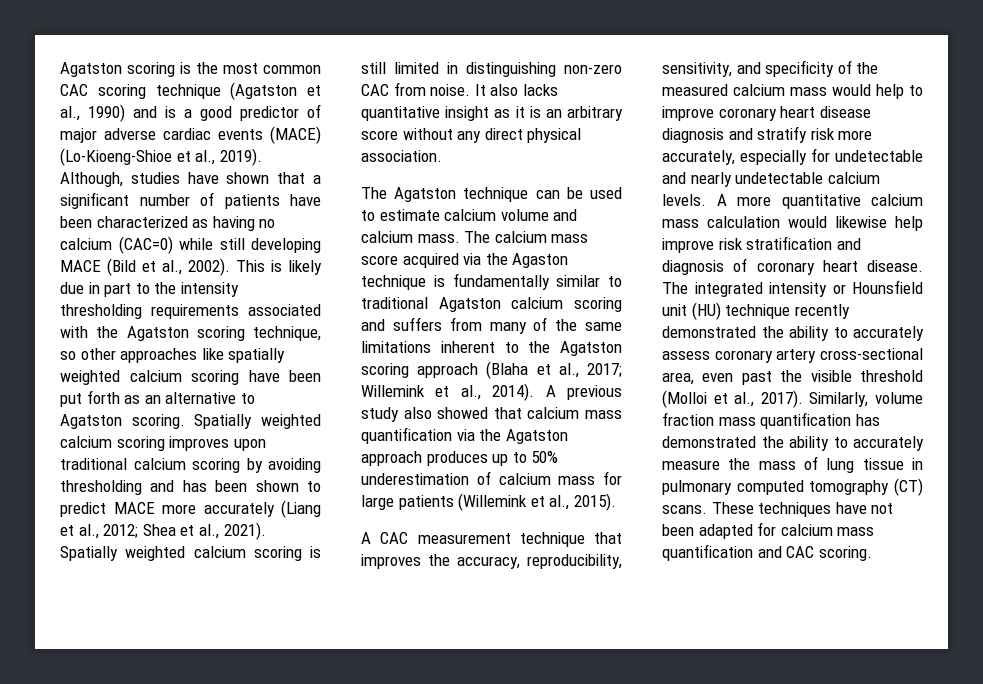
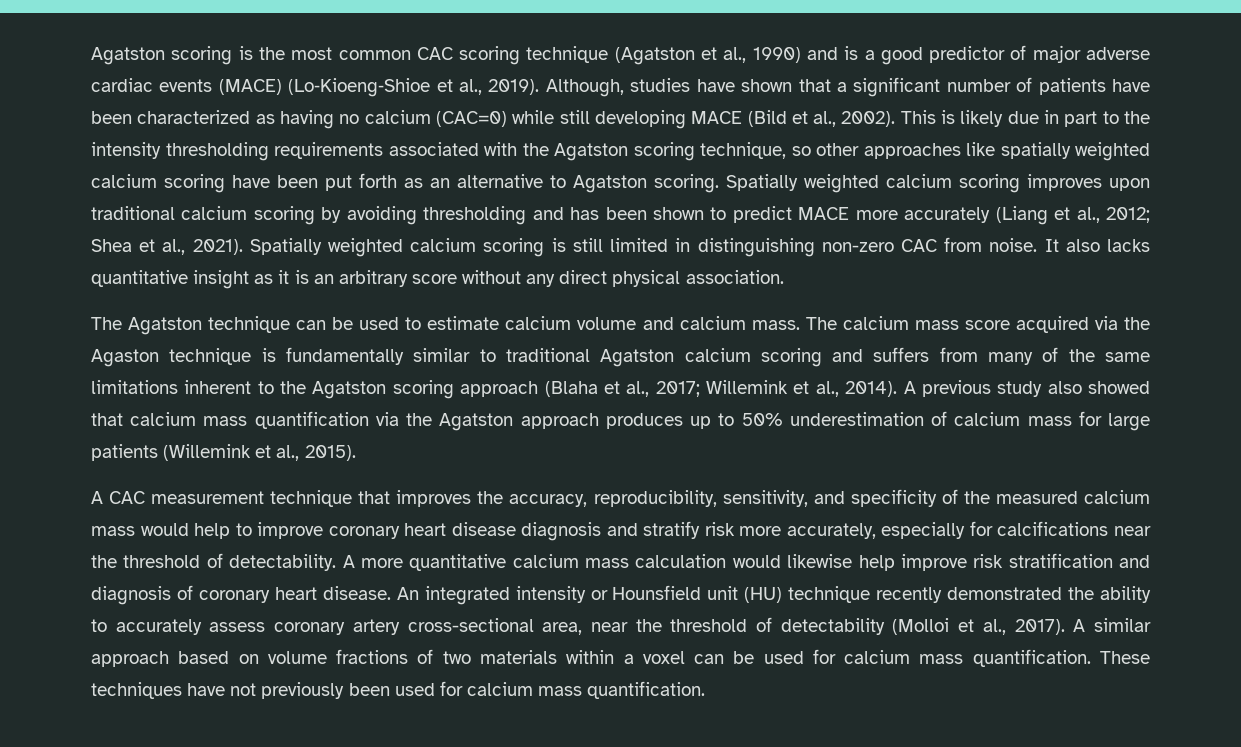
[835,150,923,162] [662,172,880,187] [662,194,706,206] undetectable and nearly undetectable calcium levels. -> [997,521,1151,536] [91,553,337,571] calcifications near the threshold of detectability.
[662,282,688,294] The -> [396,587,419,600] An
[702,370,923,385] [662,390,923,408] [662,412,880,429] [662,436,924,451] [662,456,923,473] [662,478,923,496] [662,502,894,517] [662,522,875,539] [662,544,872,561] even past the visible threshold (Molloi et al., 2017). Similarly, volume fraction mass quantification has demonstrated the ability to accurately measure the mass of lung tissue in pulmonary computed tomography (CT) scans. These techniques have not been adapted for calcium mass quantification and CAC scoring. -> [590,617,1152,635] [91,649,1151,667] [91,681,706,699] near the threshold of detectability (Molloi et al., 2017). A similar approach based on volume fractions of two materials within a voxel can be used for calcium mass quantification. These techniques have not previously been used for calcium mass quantification.

